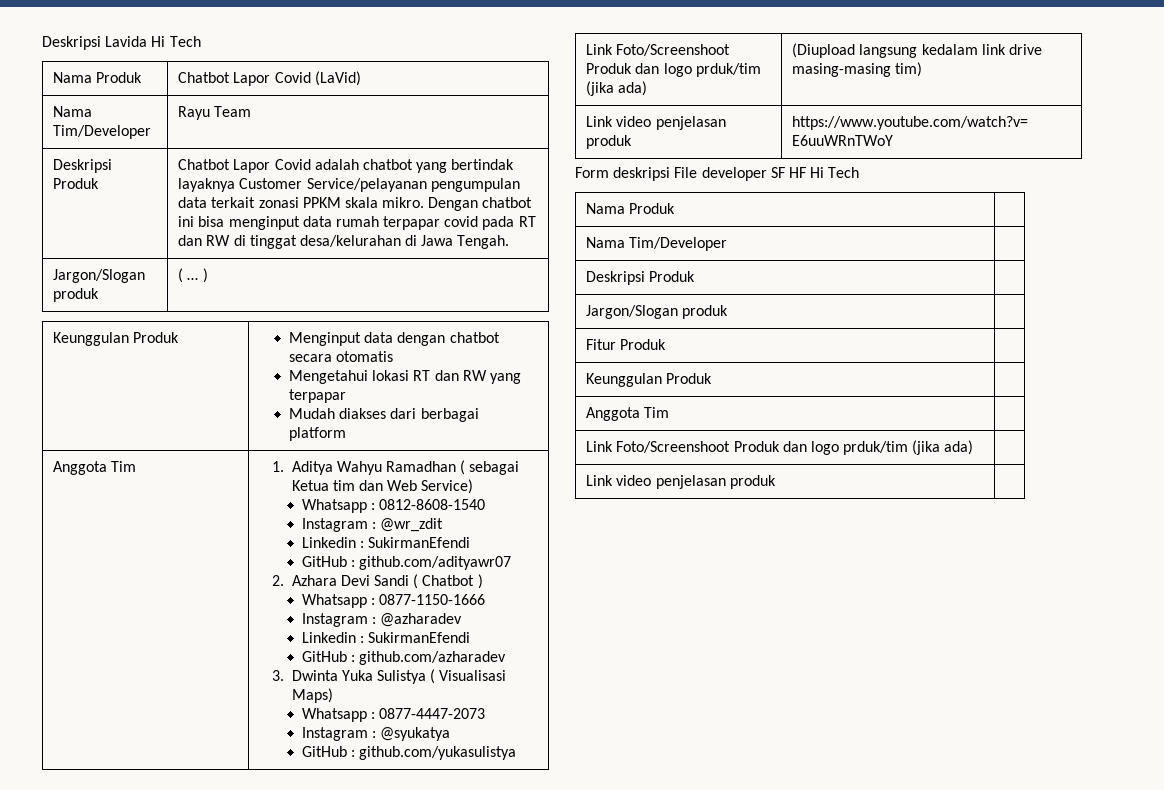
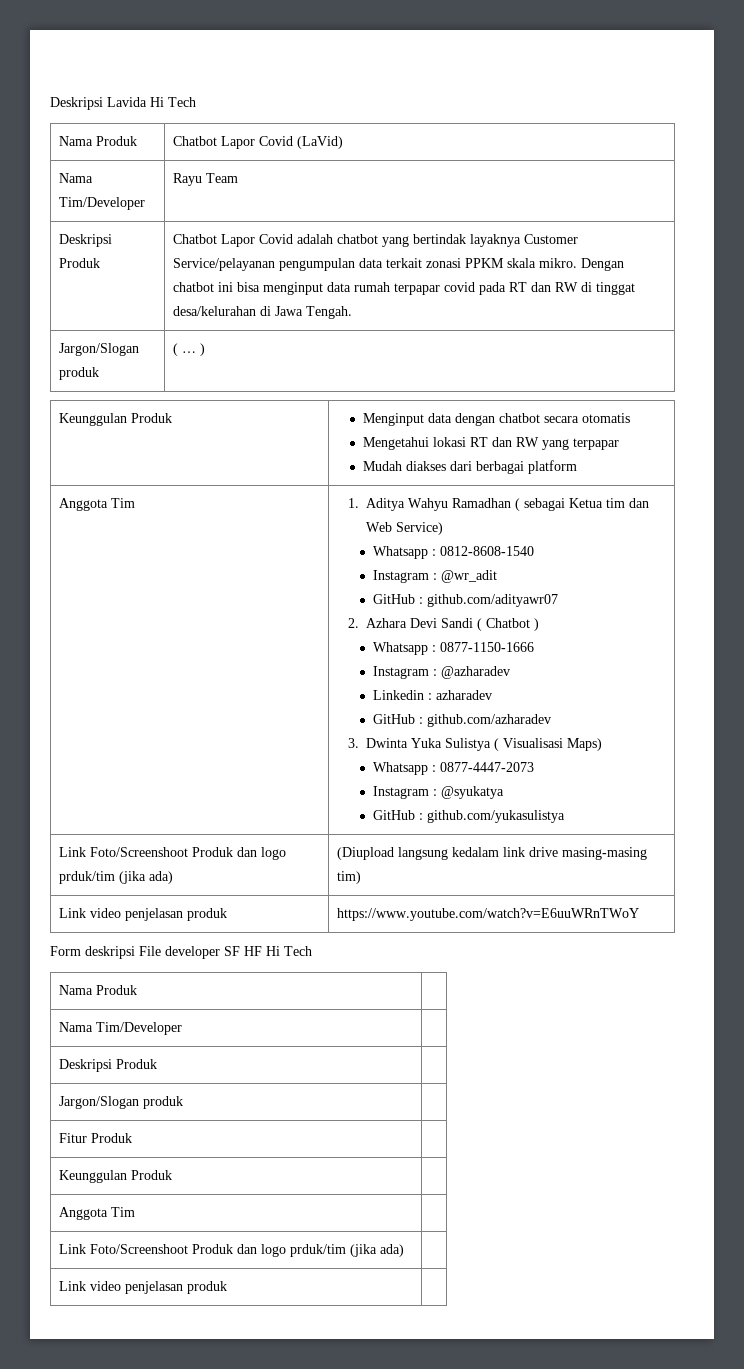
[380,518,444,532] [301,537,471,548] @wr_zdit // Linkedin : SukirmanEfendi -> [441,570,498,583] @wr_adit
[368,632,471,643] SukirmanEfendi -> [436,690,493,700] azharadev

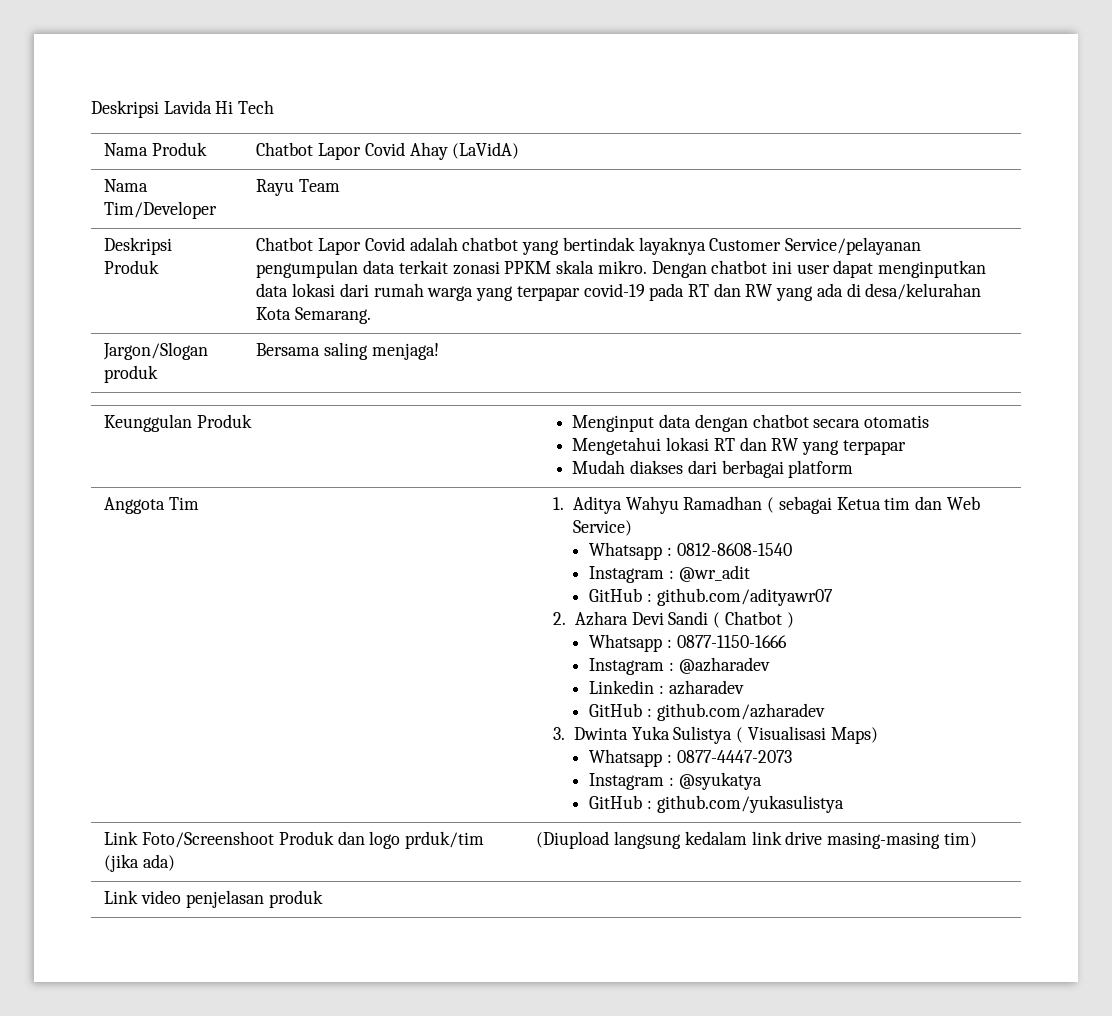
[297,136,344,149] (LaVid) -> [409,142,520,160] Ahay (LaVidA)
[237,282,636,295] [173,306,353,319] [59,343,140,356] [59,367,100,380] [173,343,206,356] bisa menginput data rumah terpapar covid pada RT dan RW di tinggat desa/kelurahan di Jawa Tengah. // Jargon/Slogan produk | ( … ) -> [796,260,987,278] [256,283,982,301] [256,307,372,324] [103,342,209,360] [104,365,159,383] [256,342,439,360] user dapat menginputkan data lokasi dari rumah warga yang terpapar covid-19 pada RT dan RW yang ada di desa/kelurahan Kota Semarang. // Jargon/Slogan produk | Bersama saling menjaga!
[59,908,228,921] [337,908,640,921] [50,946,312,959] [59,985,138,995] [59,1022,183,1035] [59,1059,158,1072] [59,1096,184,1109] [59,1133,133,1143] [59,1170,173,1183] [59,1207,136,1220] [59,1244,405,1257] // Link video penjelasan produk | https://www.youtube.com/watch?v=E6uuWRnTWoY // Form deskripsi File developer SF HF Hi Tech // Nama Produk | // Nama Tim/Developer | // Deskripsi Produk | // Jargon/Slogan produk | // Fitur Produk | // Keunggulan Produk | // Anggota Tim | // Link Foto/Screenshoot Produk dan logo prduk/tim (jika ada) | -> (977, 840) none

